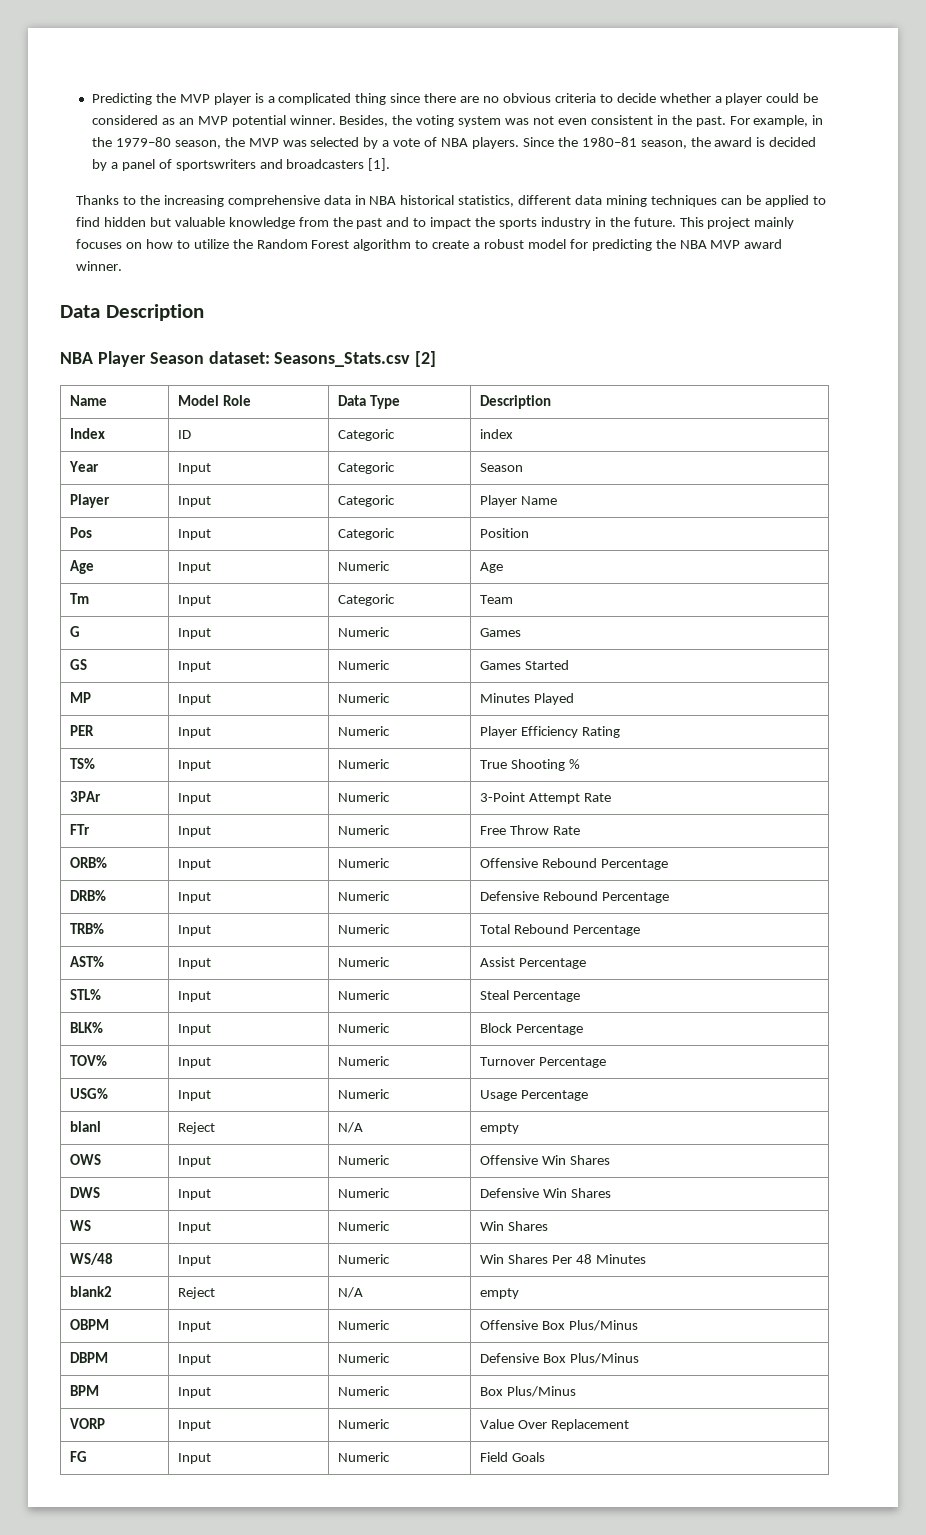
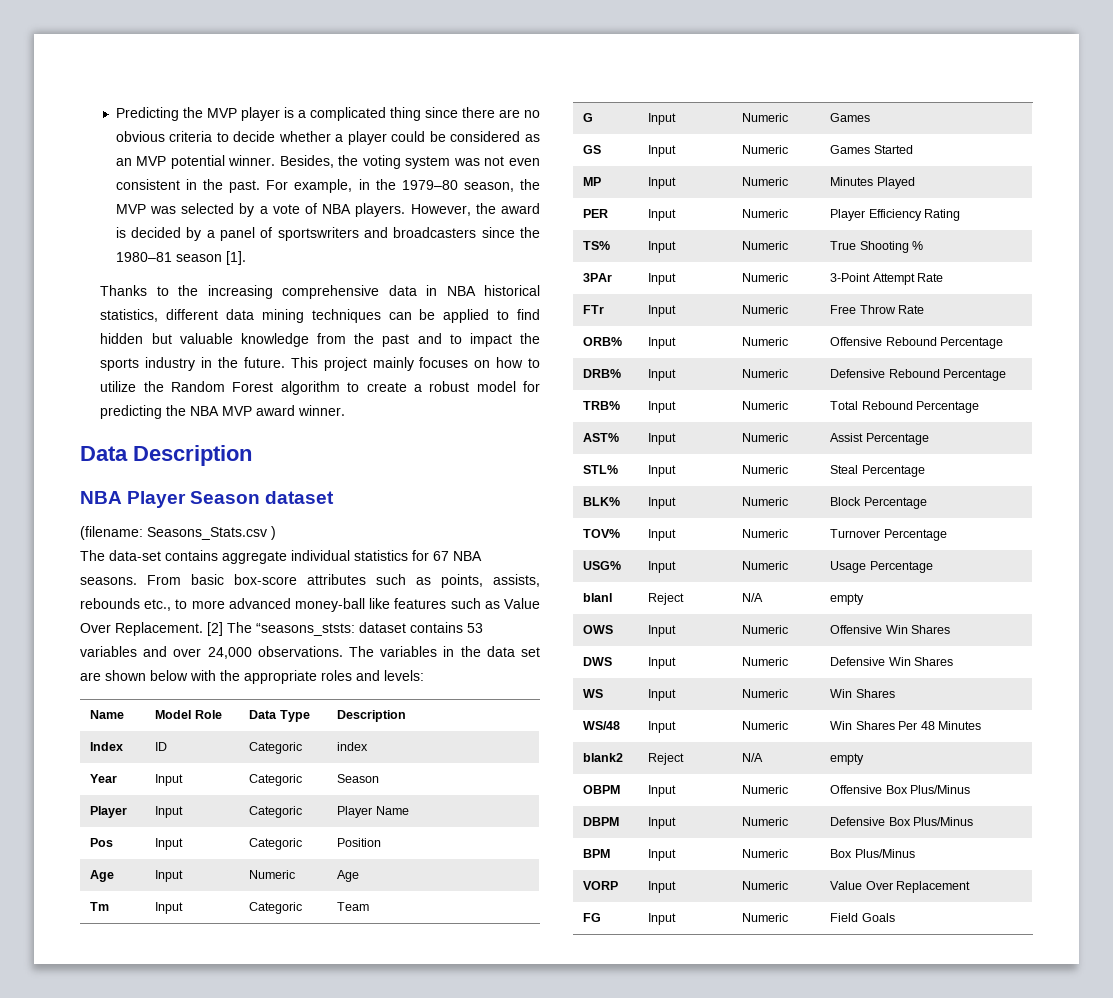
[522,137,687,149] Since the 1980–81 season, -> [410,204,471,216] However,
(365, 164) none -> [481,227,540,238] [115,252,222,262] since the 1980–81 season
[208,351,437,367] dataset: Seasons_Stats.csv [2] -> [265,491,335,504] [80,526,276,540] [80,550,482,564] [80,574,540,588] [80,598,540,612] [80,622,483,636] [80,646,540,659] [80,670,424,684] dataset // (filename: Seasons_Stats.csv ) // The data-set contains aggregate individual statistics for 67 NBA seasons. From basic box-score attributes such as points, assists, rebounds etc., to more advanced money-ball like features such as Value Over Replacement. [2] The “seasons_ststs: dataset contains 53 variables and over 24,000 observations. The variables in the data set are shown below with the appropriate roles and levels:

